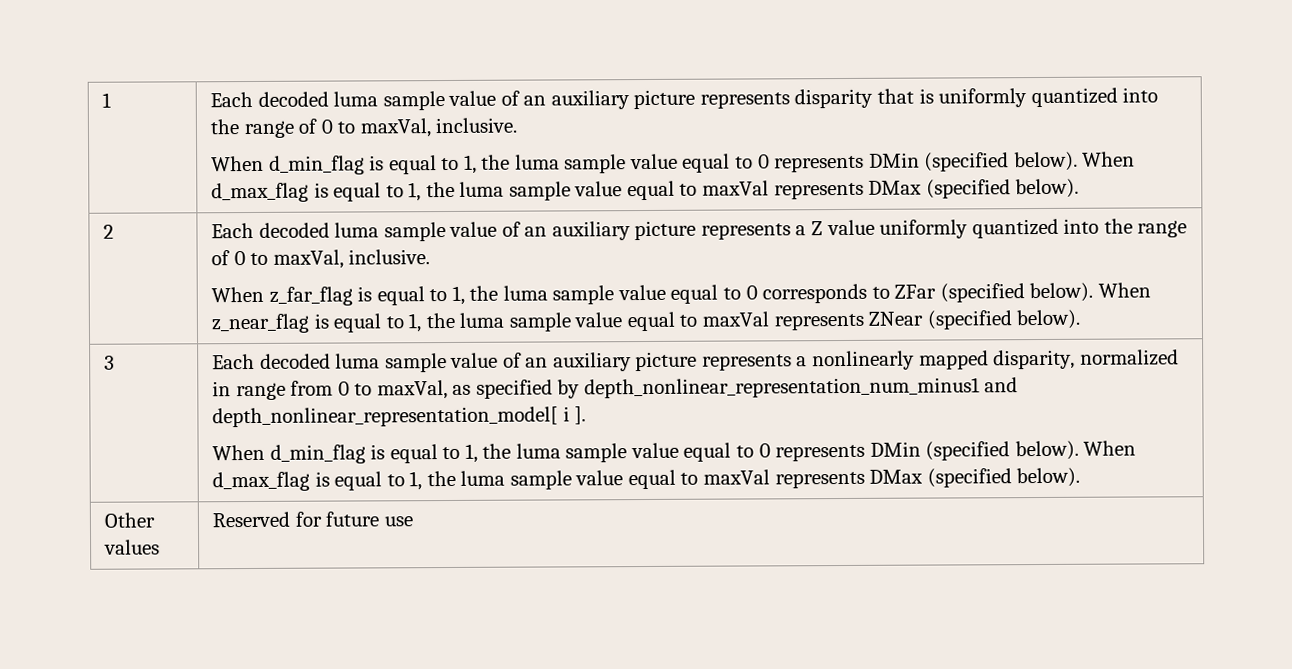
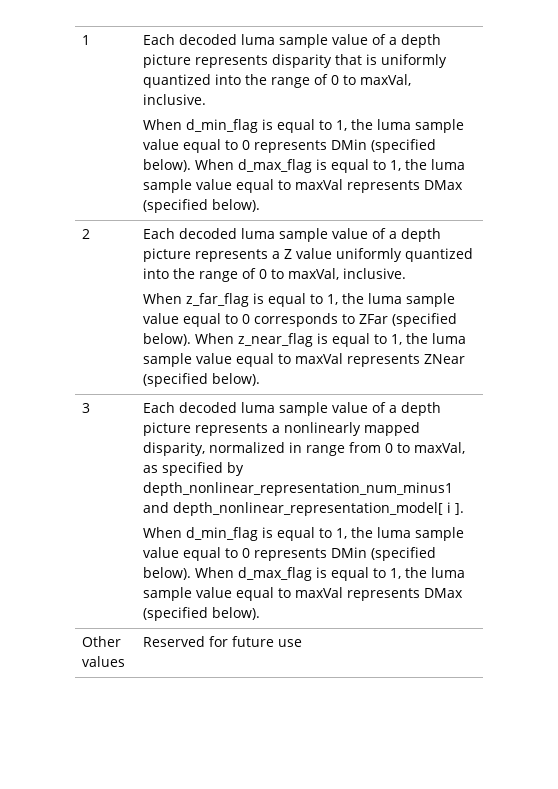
[523,90,630,110] an auxiliary -> [388,34,441,48] a depth
[524,221,631,241] an auxiliary -> [388,228,441,242] a depth
[525,352,632,372] an auxiliary -> [388,402,441,416] a depth

